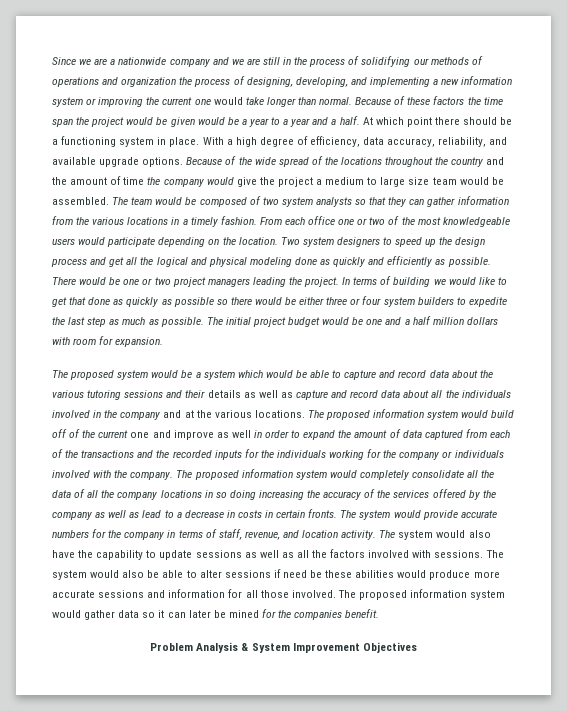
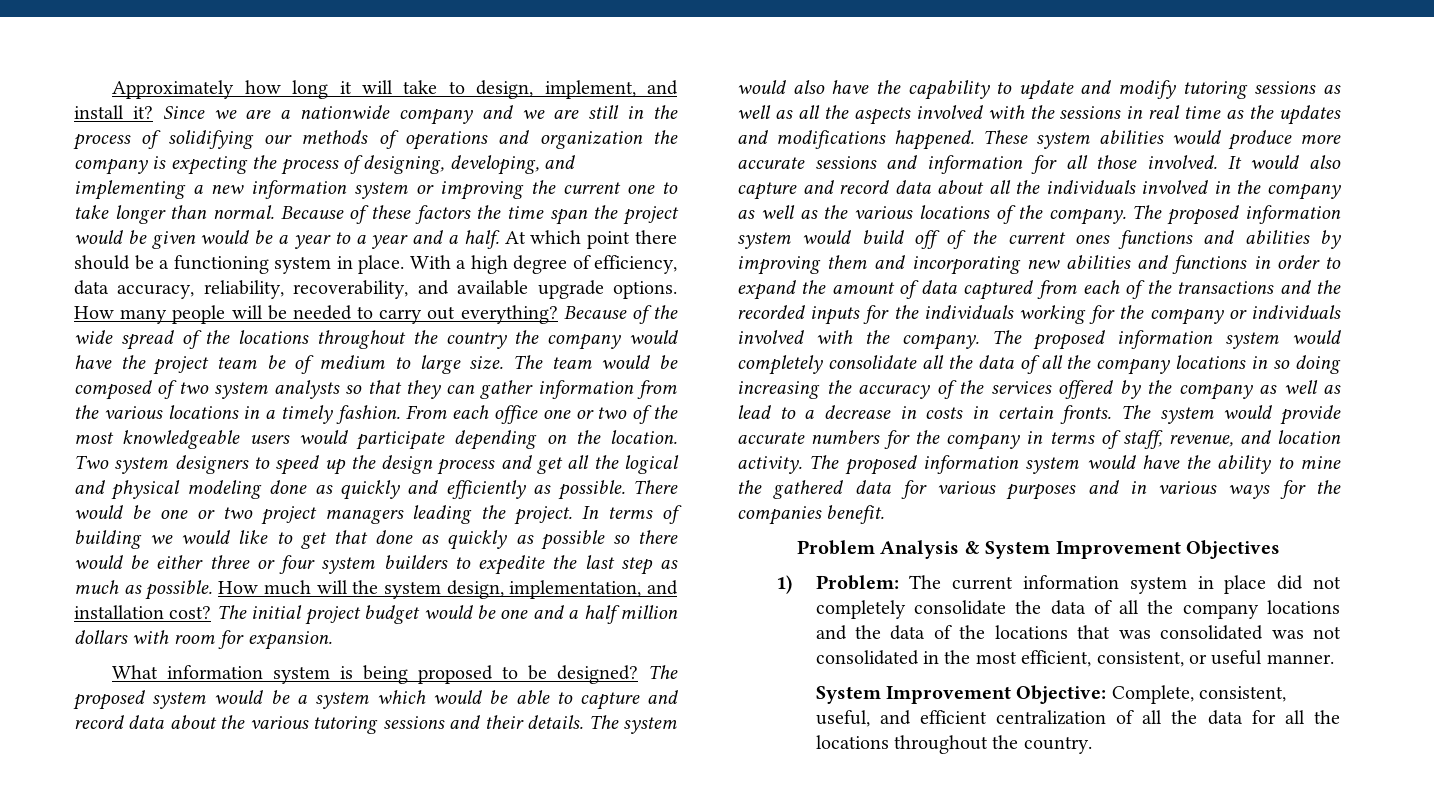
(52, 61) none -> [112,80,678,99] [74,105,153,119] Approximately how long it will take to design, implement, and install it?
(193, 81) none -> [74,155,278,175] company is expecting the
[213,97,243,105] would -> [662,182,678,194] to
(487, 142) none -> [293,280,409,299] recoverability,
(184, 162) none -> [74,305,558,324] How many people will be needed to carry out everything?
[486,157,505,165] [52,176,145,185] and the amount of time -> (507, 340) none
[236,177,504,187] [52,197,109,205] give the project a medium to large size team would be assembled. -> [74,355,504,375] have the project team be of medium to large size.
(204, 322) none -> [218,580,678,599] [74,605,212,619] How much will the system design, implementation, and installation cost?
(164, 342) none -> [112,665,639,684] What information system is being proposed to be designed?
[207,390,293,398] details as well as -> [527,715,677,734] [737,80,1341,100] [737,105,1341,125] [737,130,1341,150] [737,155,1341,174] details. The system would also have the capability to update and modify tutoring sessions as well as all the aspects involved with the sessions in real time as the updates and modifications happened. These system abilities would produce more accurate sessions and information for all those involved. It would also
[163,410,305,418] and at the various locations. -> [737,205,1126,225] as well as the various locations of the company.
[130,430,251,440] one and improve as well -> [1074,230,1341,249] [737,255,1248,275] ones functions and abilities by improving them and incorporating new abilities and functions
[398,530,491,540] [52,549,504,560] [52,569,500,580] [52,589,506,600] [52,610,259,620] system would also have the capability to update sessions as well as all the factors involved with sessions. The system would also be able to alter sessions if need be these abilities would produce more accurate sessions and information for all those involved. The proposed information system would gather data so it can later be mined -> [844,455,1341,475] [737,480,1271,500] proposed information system would have the ability to mine the gathered data for various purposes and in various ways
(417, 647) none -> [776,575,1341,594] [815,600,1340,619] [815,625,1341,640] [815,650,1334,667] [815,685,1287,704] [815,710,1340,727] [815,735,1092,754] // 1) Problem: The current information system in place did not completely consolidate the data of all the company locations and the data of the locations that was consolidated was not consolidated in the most efficient, consistent, or useful manner. // System Improvement Objective: Complete, consistent, useful, and efficient centralization of all the data for all the locations throughout the country.

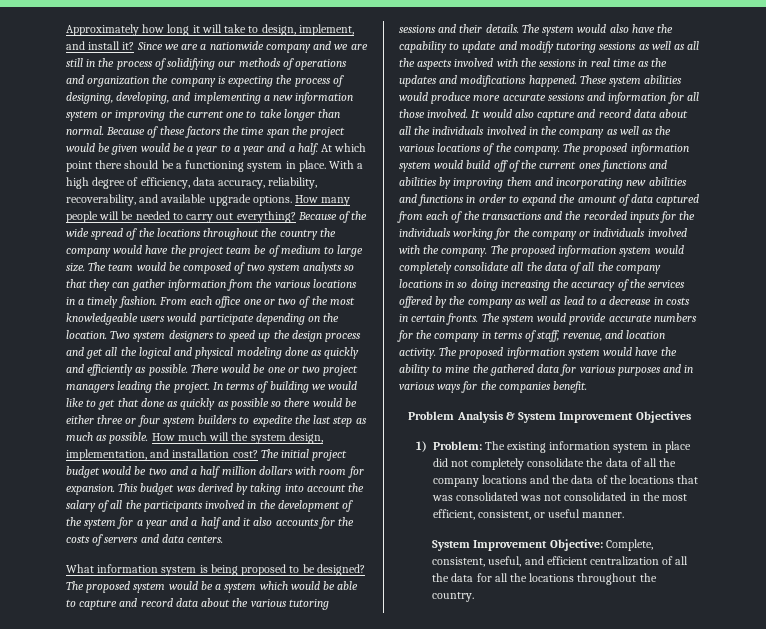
[500,610,529,619] one -> [148,467,167,475] two
(332, 640) none -> [118,483,365,495] [66,500,354,512] [66,517,355,529] [66,534,224,546] This budget was derived by taking into account the salary of all the participants involved in the development of the system for a year and a half and it also accounts for the costs of servers and data centers.
[952,576,1014,590] current -> [506,442,546,453] existing

